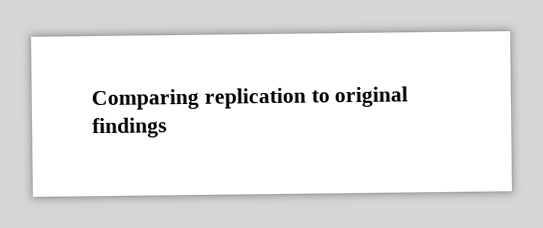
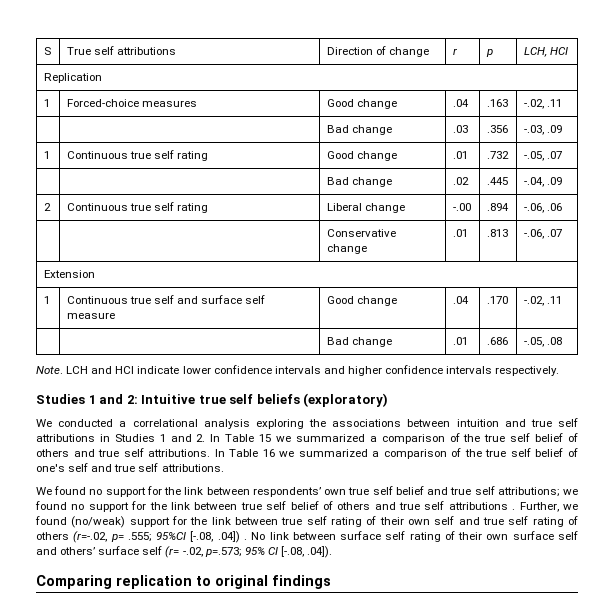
(91, 99) none -> [43,47,51,55] [66,46,176,55] [326,46,429,57] [452,48,458,55] [485,49,493,57] [523,47,568,57] [43,73,102,83] [43,99,50,107] [66,99,197,107] [326,99,397,109] [452,99,469,107] [486,99,508,107] [523,99,562,109] [326,125,392,135] [452,125,468,133] [486,125,508,133] [523,125,562,135] [43,151,50,159] [66,150,208,161] [326,151,397,161] [452,151,468,159] [486,151,509,159] [523,151,562,161] [326,177,392,187] [452,177,469,185] [486,177,508,185] [523,177,562,187] [43,203,51,211] [66,202,208,213] [326,203,405,213] [452,203,471,211] [486,203,509,211] [523,203,562,213] [326,229,396,237] [326,244,367,254] [452,229,468,237] [486,229,508,237] [523,229,562,239] [43,270,95,278] [43,296,50,304] [66,295,266,304] [66,312,115,319] [326,296,397,306] [452,296,469,304] [486,296,508,304] [523,296,562,306] [326,337,392,347] [452,337,468,345] [486,337,508,345] [523,337,562,347] [36,365,560,376] [36,393,389,407] [36,418,578,429] [36,433,579,444] [36,448,579,459] [36,463,224,472] [36,486,578,497] [35,501,579,512] [35,516,578,528] [36,531,578,543] [36,546,333,558] S | True self attributions | Direction of change | r | p | LCH, HCI // Replication // 1 | Forced-choice measures | Good change | .04 | .163 | -.02, .11 // | | Bad change | .03 | .356 | -.03, .09 // 1 | Continuous true self rating | Good change | .01 | .732 | -.05, .07 // | | Bad change | .02 | .445 | -.04, .09 // 2 | Continuous true self rating | Liberal change | -.00 | .894 | -.06, .06 // | | Conservative change | .01 | .813 | -.06, .07 // Extension // 1 | Continuous true self and surface self measure | Good change | .04 | .170 | -.02, .11 // | | Bad change | .01 | .686 | -.05, .08 // Note. LCH and HCI indicate lower confidence intervals and higher confidence intervals respectively. // Studies 1 and 2: Intuitive true self beliefs (exploratory) // We conducted a correlational analysis exploring the associations between intuition and true self attributions in Studies 1 and 2. In Table 15 we summarized a comparison of the true self belief of others and true self attributions. In Table 16 we summarized a comparison of the true self belief of one's self and true self attributions. // We found no support for the link between respondents’ own true self belief and true self attributions; we found no support for the link between true self belief of others and true self attributions . Further, we found (no/weak) support for the link between true self rating of their own self and true self rating of others (r=-.02, p= .555; 95%CI [-.08, .04]) . No link between surface self rating of their own surface self and others’ surface self (r= -.02, p=.573; 95% CI [-.08, .04]). //

